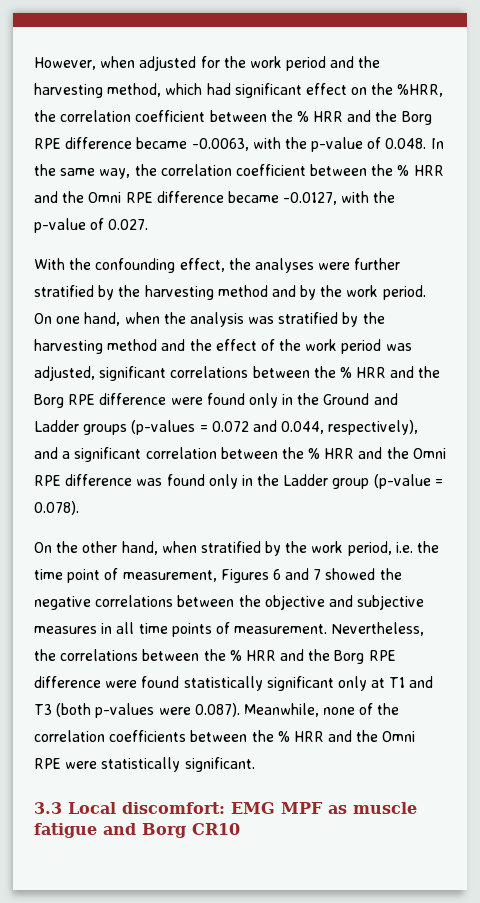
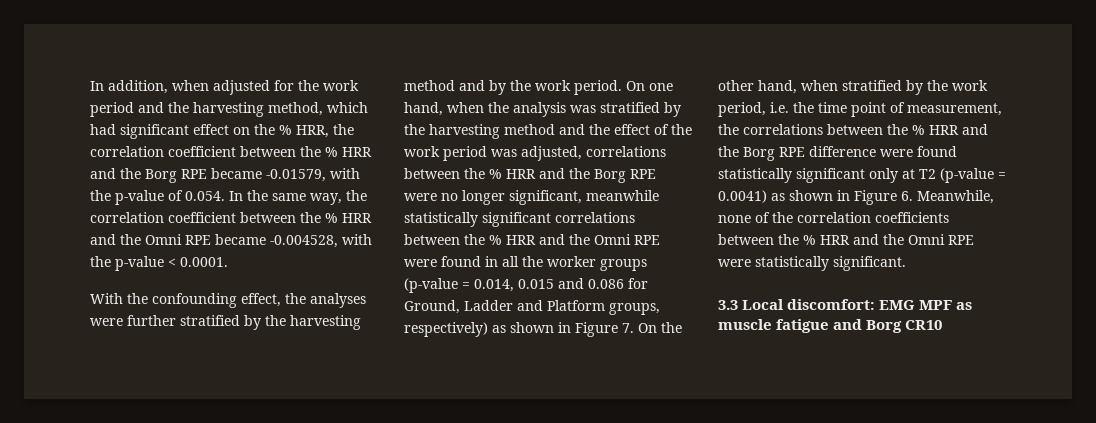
[34,57,96,70] However, -> [90,80,168,94] In addition,
[397,84,444,97] %HRR, -> [279,125,329,138] % HRR,
[65,137,427,152] difference became -0.0063, with the p-value of 0.048. -> [211,168,360,182] [90,190,225,205] became -0.01579, with the p-value of 0.054.
[156,191,396,205] [34,218,149,233] difference became -0.0127, with the p-value of 0.027. -> [215,234,372,248] [90,256,228,271] became -0.004528, with the p-value < 0.0001.
[99,366,441,381] [34,393,398,408] [34,420,419,435] [34,447,446,462] [34,474,443,489] [34,501,79,515] significant correlations between the % HRR and the Borg RPE difference were found only in the Ground and Ladder groups (p-values = 0.072 and 0.044, respectively), and a significant correlation between the % HRR and the Omni RPE difference was found only in the Ladder group (p-value = 0.078). // -> [586,146,666,157] [404,168,656,183] [404,190,659,205] [404,212,635,227] [404,234,660,245] [404,256,647,271] [404,278,648,293] [404,300,660,315] [404,322,634,337] correlations between the % HRR and the Borg RPE were no longer significant, meanwhile statistically significant correlations between the % HRR and the Omni RPE were found in all the worker groups (p-value = 0.014, 0.015 and 0.086 for Ground, Ladder and Platform groups, respectively) as shown in Figure 7.
[220,568,402,583] [34,595,425,610] [34,622,425,637] Figures 6 and 7 showed the negative correlations between the objective and subjective measures in all time points of measurement. Nevertheless, -> (1002, 109) none
[389,676,434,688] [34,703,240,718] T1 and T3 (both p-values were 0.087). -> [919,168,1006,183] [718,190,913,205] T2 (p-value = 0.0041) as shown in Figure 6.

